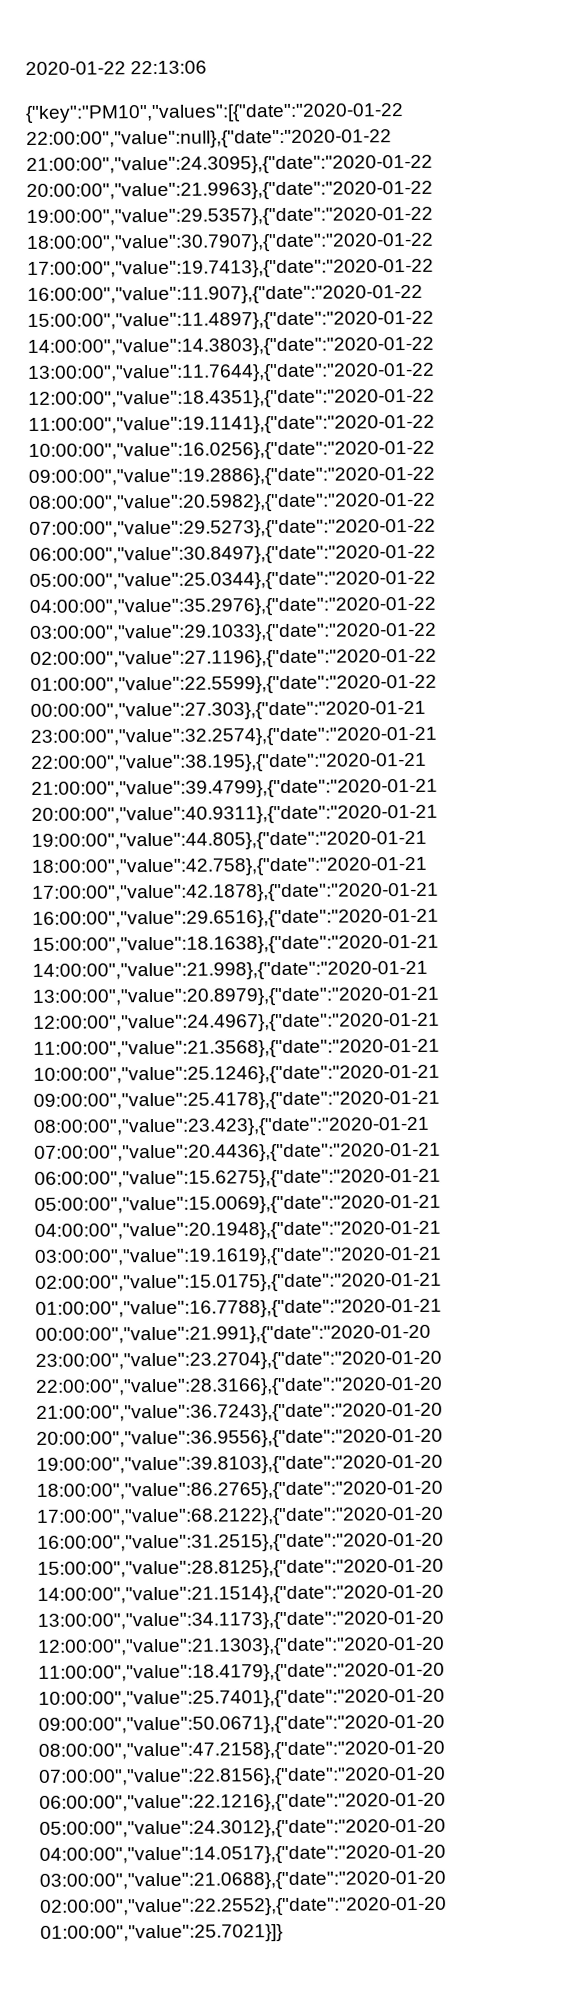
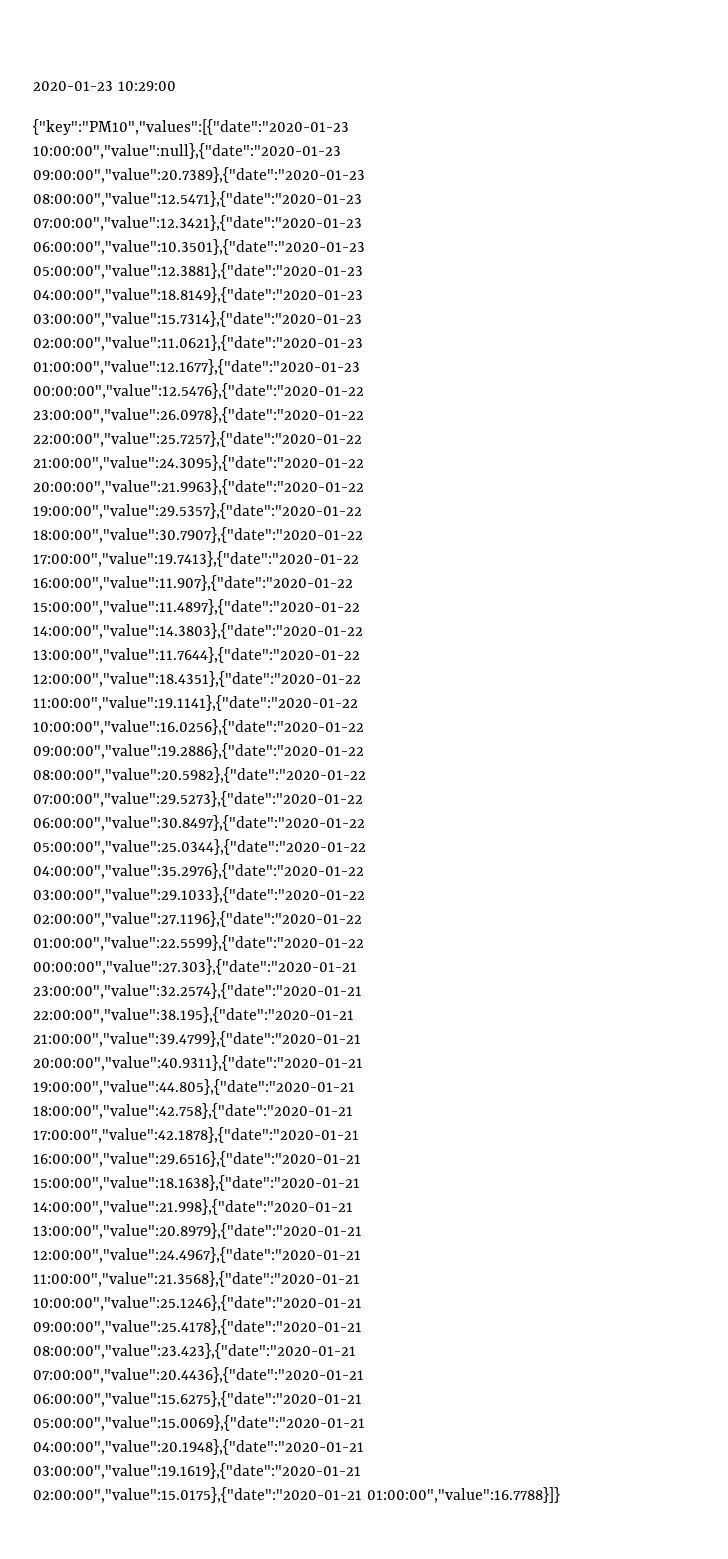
[25,60,208,75] [25,103,404,123] [26,129,392,149] 2020-01-22 22:13:06 // {"key":"PM10","values":[{"date":"2020-01-22 22:00:00","value":null},{"date":"2020-01-22 -> [33,81,176,91] [33,119,349,135] [33,143,341,159] [33,167,365,183] [33,191,362,207] [33,215,362,231] [33,239,365,255] [33,263,363,279] [33,287,363,303] [33,311,362,327] [33,335,363,351] [33,359,360,375] [33,383,364,399] [33,407,364,423] [33,431,362,447] 2020-01-23 10:29:00 // {"key":"PM10","values":[{"date":"2020-01-23 10:00:00","value":null},{"date":"2020-01-23 09:00:00","value":20.7389},{"date":"2020-01-23 08:00:00","value":12.5471},{"date":"2020-01-23 07:00:00","value":12.3421},{"date":"2020-01-23 06:00:00","value":10.3501},{"date":"2020-01-23 05:00:00","value":12.3881},{"date":"2020-01-23 04:00:00","value":18.8149},{"date":"2020-01-23 03:00:00","value":15.7314},{"date":"2020-01-23 02:00:00","value":11.0621},{"date":"2020-01-23 01:00:00","value":12.1677},{"date":"2020-01-23 00:00:00","value":12.5476},{"date":"2020-01-22 23:00:00","value":26.0978},{"date":"2020-01-22 22:00:00","value":25.7257},{"date":"2020-01-22
[35,1298,442,1319] [35,1324,431,1345] [35,1350,442,1371] [35,1376,443,1397] [36,1402,443,1423] [36,1428,443,1449] [36,1454,443,1475] [36,1480,443,1501] [36,1506,444,1527] [37,1532,444,1553] [37,1558,444,1579] [37,1584,444,1605] [37,1610,444,1631] [37,1636,445,1657] [38,1662,445,1683] [38,1688,445,1709] [38,1714,445,1735] [38,1740,445,1761] [39,1766,446,1787] [39,1792,446,1813] [39,1818,446,1839] [39,1844,446,1865] [39,1870,446,1891] [40,1896,447,1917] [40,1924,283,1943] 01:00:00","value":16.7788},{"date":"2020-01-21 00:00:00","value":21.991},{"date":"2020-01-20 23:00:00","value":23.2704},{"date":"2020-01-20 22:00:00","value":28.3166},{"date":"2020-01-20 21:00:00","value":36.7243},{"date":"2020-01-20 20:00:00","value":36.9556},{"date":"2020-01-20 19:00:00","value":39.8103},{"date":"2020-01-20 18:00:00","value":86.2765},{"date":"2020-01-20 17:00:00","value":68.2122},{"date":"2020-01-20 16:00:00","value":31.2515},{"date":"2020-01-20 15:00:00","value":28.8125},{"date":"2020-01-20 14:00:00","value":21.1514},{"date":"2020-01-20 13:00:00","value":34.1173},{"date":"2020-01-20 12:00:00","value":21.1303},{"date":"2020-01-20 11:00:00","value":18.4179},{"date":"2020-01-20 10:00:00","value":25.7401},{"date":"2020-01-20 09:00:00","value":50.0671},{"date":"2020-01-20 08:00:00","value":47.2158},{"date":"2020-01-20 07:00:00","value":22.8156},{"date":"2020-01-20 06:00:00","value":22.1216},{"date":"2020-01-20 05:00:00","value":24.3012},{"date":"2020-01-20 04:00:00","value":14.0517},{"date":"2020-01-20 03:00:00","value":21.0688},{"date":"2020-01-20 02:00:00","value":22.2552},{"date":"2020-01-20 01:00:00","value":25.7021}]} -> [366,1487,560,1503] 01:00:00","value":16.7788}]}

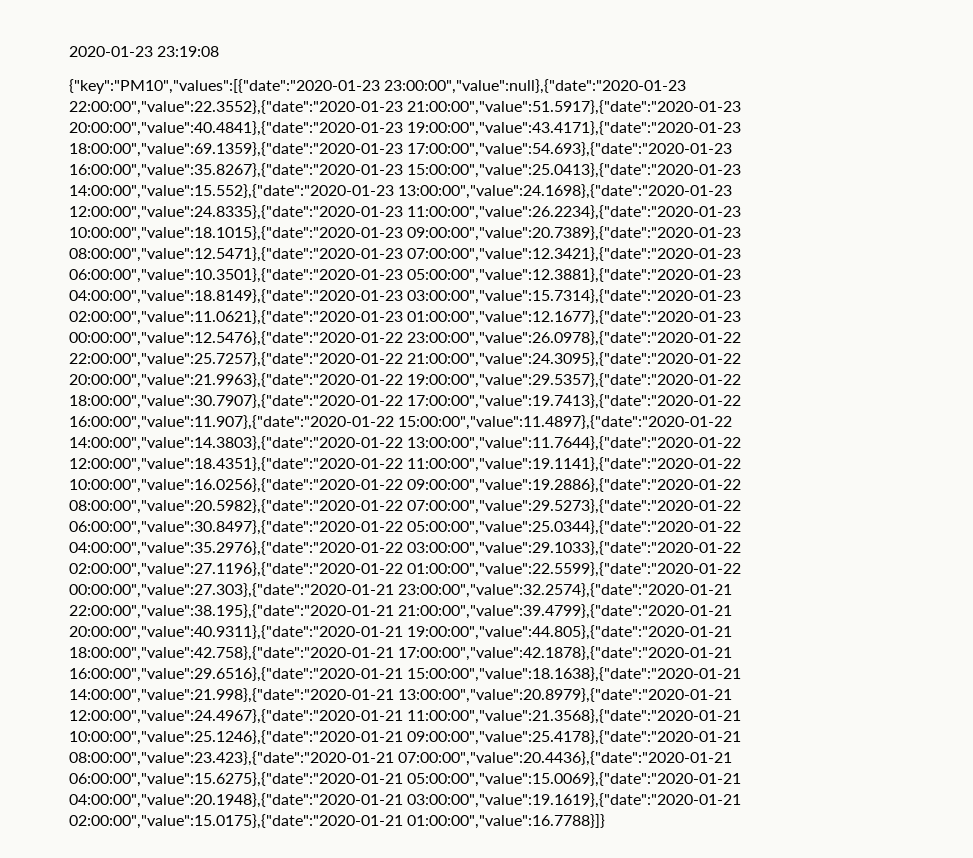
[117,81,176,91] 10:29:00 -> [157,46,220,57] 23:19:08
[33,143,341,159] 10:00:00","value":null},{"date":"2020-01-23 -> [384,79,687,94] [69,100,742,115] [69,121,742,136] [69,142,733,157] [69,163,742,178] [69,184,733,199] [69,205,742,220] [69,226,403,241] 23:00:00","value":null},{"date":"2020-01-23 22:00:00","value":22.3552},{"date":"2020-01-23 21:00:00","value":51.5917},{"date":"2020-01-23 20:00:00","value":40.4841},{"date":"2020-01-23 19:00:00","value":43.4171},{"date":"2020-01-23 18:00:00","value":69.1359},{"date":"2020-01-23 17:00:00","value":54.693},{"date":"2020-01-23 16:00:00","value":35.8267},{"date":"2020-01-23 15:00:00","value":25.0413},{"date":"2020-01-23 14:00:00","value":15.552},{"date":"2020-01-23 13:00:00","value":24.1698},{"date":"2020-01-23 12:00:00","value":24.8335},{"date":"2020-01-23 11:00:00","value":26.2234},{"date":"2020-01-23 10:00:00","value":18.1015},{"date":"2020-01-23

